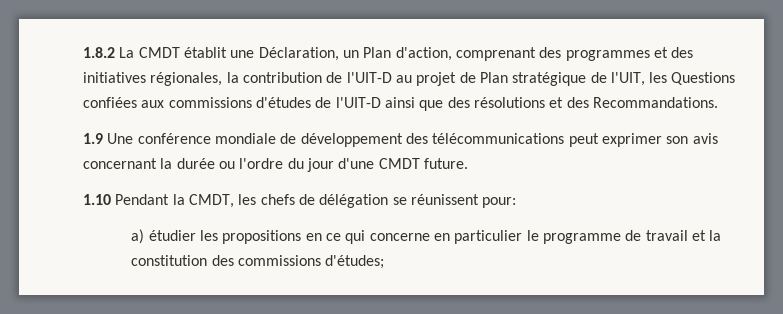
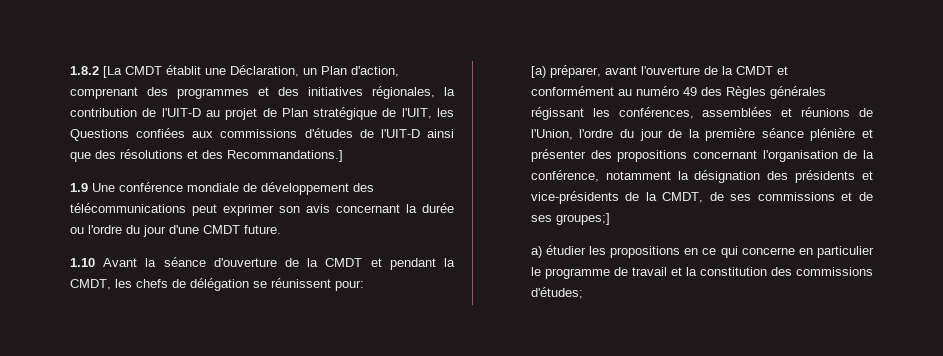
[119,47,135,58] La -> [103,66,122,78] [La
[592,97,718,108] Recommandations. -> [227,150,343,162] Recommandations.]
[115,194,170,205] Pendant -> [103,257,436,270] Avant la séance d'ouverture de la CMDT et pendant
(517, 202) none -> [530,65,788,78] [530,86,826,99] [530,107,873,120] [530,128,873,141] [530,149,874,162] [530,170,873,183] [530,191,873,204] [530,213,610,225] // [a) préparer, avant l'ouverture de la CMDT et conformément au numéro 49 des Règles générales régissant les conférences, assemblées et réunions de l'Union, l'ordre du jour de la première séance plénière et présenter des propositions concernant l'organisation de la conférence, notamment la désignation des présidents et vice-présidents de la CMDT, de ses commissions et de ses groupes;]

